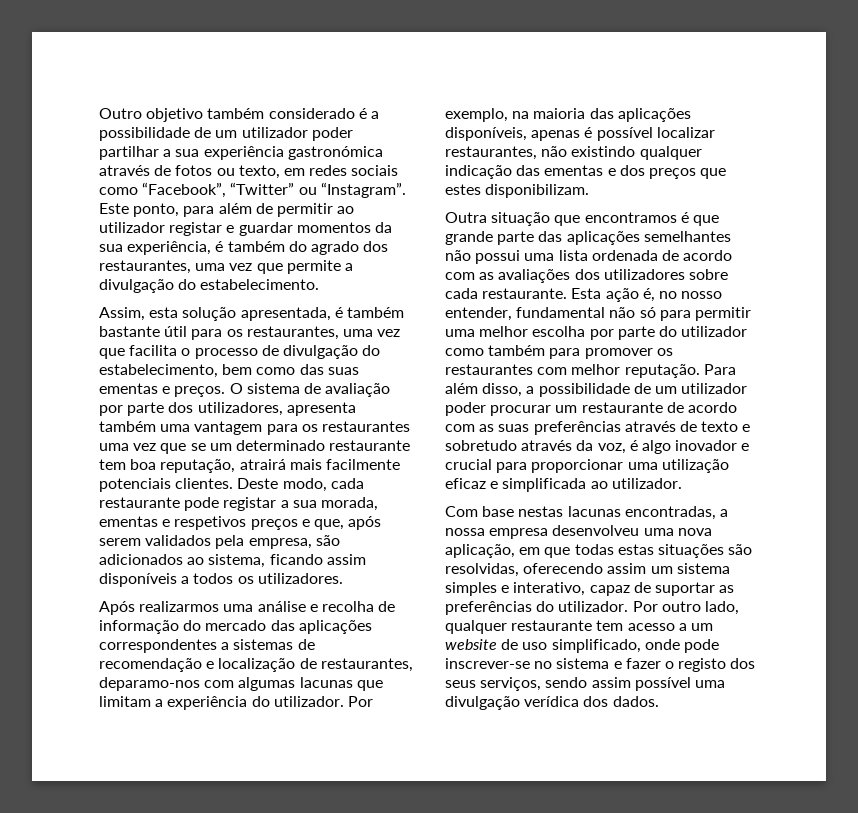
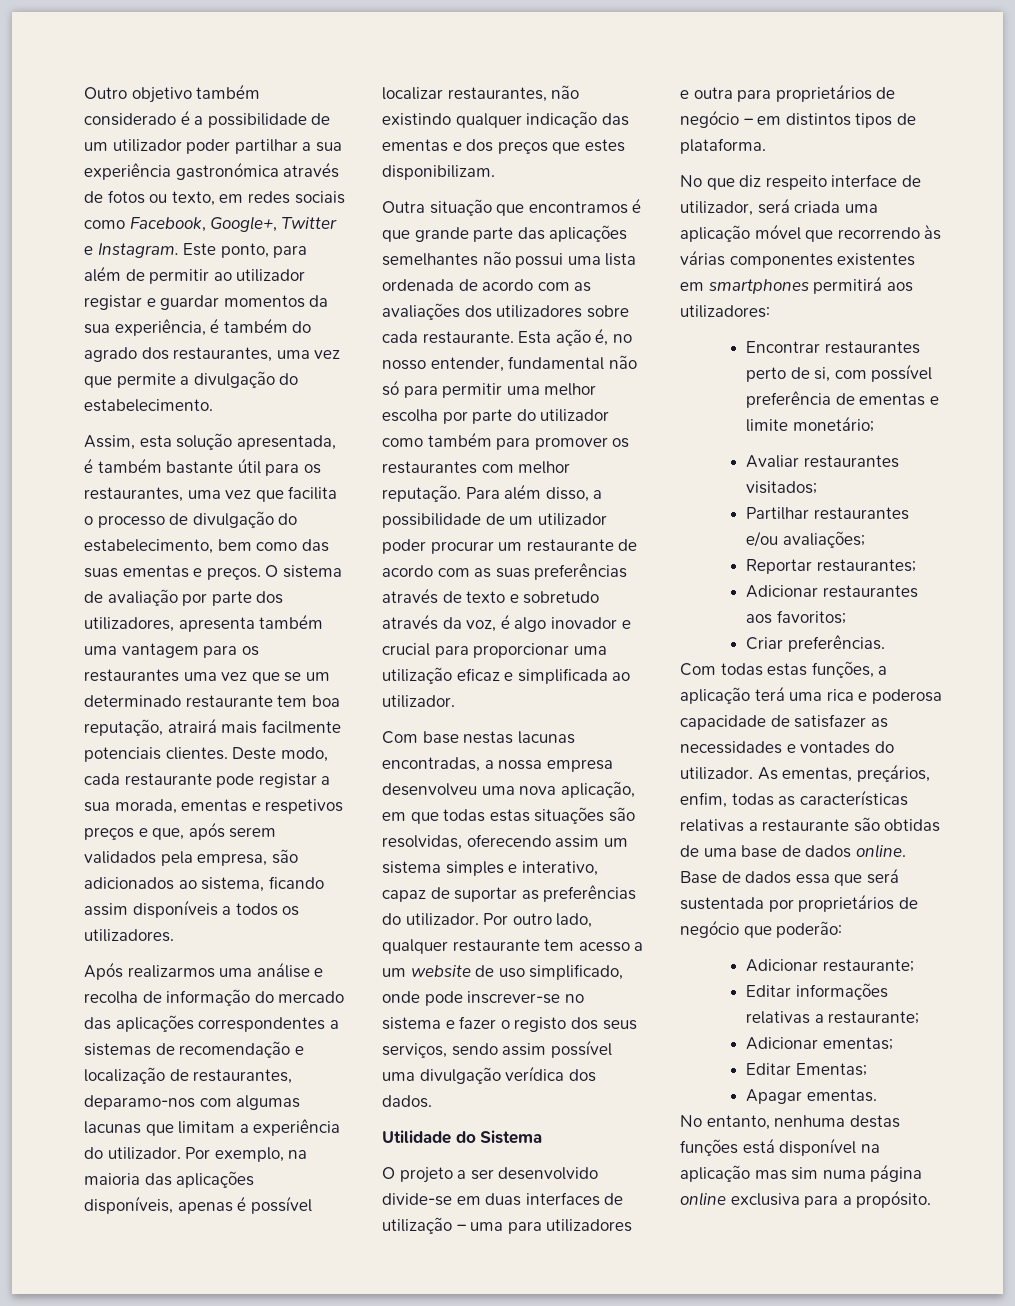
[142,182,406,198] “Facebook”, “Twitter” ou “Instagram”. -> [129,216,337,232] [84,243,179,258] Facebook, Google+, Twitter e Instagram.
(659, 701) none -> [382,1130,543,1144] [382,1167,599,1183] [382,1192,624,1206] [382,1217,633,1234] [680,84,896,102] [680,110,916,128] [680,138,766,154] [680,174,921,190] [680,198,878,216] [680,224,942,242] [680,250,916,268] [680,276,913,294] [680,305,770,318] [746,341,920,354] [746,364,933,382] [746,391,939,408] [746,416,874,432] [746,455,899,468] [746,481,818,494] [746,507,909,520] [746,531,865,548] [746,559,916,574] [746,585,918,598] [746,610,846,624] [746,635,885,652] [680,661,888,678] [680,686,942,704] [680,714,888,730] [680,741,894,754] [680,764,930,782] [680,790,908,808] [680,817,941,832] [680,844,906,858] [680,868,899,886] [680,894,918,912] [680,920,843,938] [746,959,914,972] [746,983,888,1000] [746,1011,920,1024] [746,1037,893,1050] [746,1063,867,1076] [746,1089,877,1104] [680,1115,900,1130] [680,1138,880,1156] [680,1164,923,1182] [680,1190,932,1208] // Utilidade do Sistema // O projeto a ser desenvolvido divide-se em duas interfaces de utilização – uma para utilizadores e outra para proprietários de negócio – em distintos tipos de plataforma. // No que diz respeito interface de utilizador, será criada uma aplicação móvel que recorrendo às várias componentes existentes em smartphones permitirá aos utilizadores: // Encontrar restaurantes perto de si, com possível preferência de ementas e limite monetário; // Avaliar restaurantes visitados; // Partilhar restaurantes e/ou avaliações; // Reportar restaurantes; // Adicionar restaurantes aos favoritos; // Criar preferências. // Com todas estas funções, a aplicação terá uma rica e poderosa capacidade de satisfazer as necessidades e vontades do utilizador. As ementas, preçários, enfim, todas as características relativas a restaurante são obtidas de uma base de dados online. Base de dados essa que será sustentada por proprietários de negócio que poderão: // Adicionar restaurante; // Editar informações relativas a restaurante; // Adicionar ementas; // Editar Ementas; // Apagar ementas. // No entanto, nenhuma destas funções está disponível na aplicação mas sim numa página online exclusiva para a propósito.

